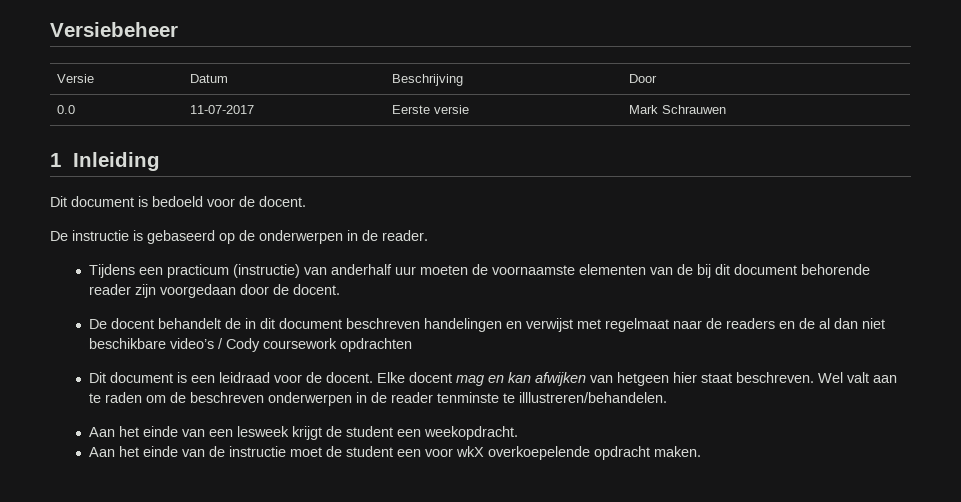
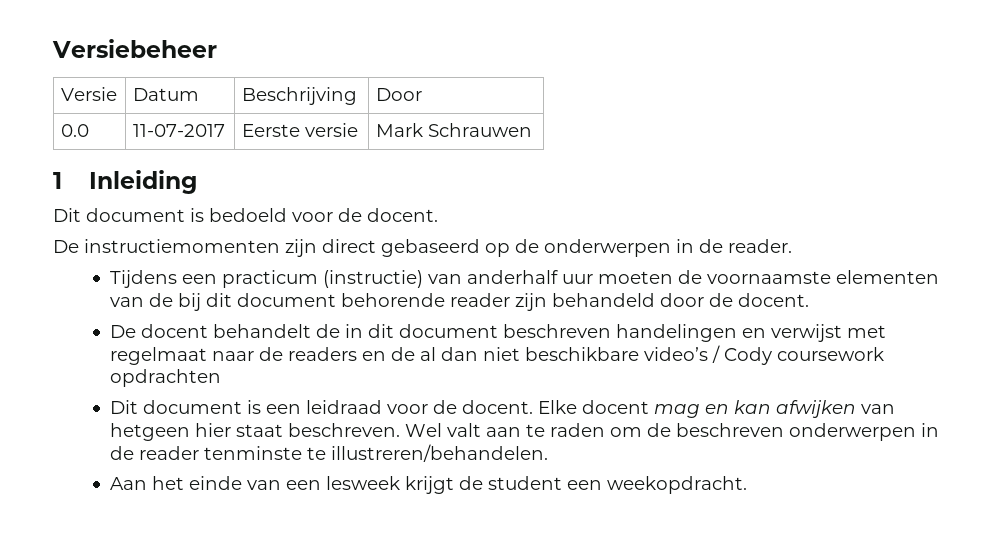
[72,230,143,241] instructie is -> [84,239,376,257] instructiemomenten zijn direct
[160,284,237,298] voorgedaan -> [551,293,655,307] behandeld
[519,392,668,403] illlustreren/behandelen. -> [330,444,548,462] illustreren/behandelen.
[89,446,702,460] // Aan het einde van de instructie moet de student een voor wkX overkoepelende opdracht maken. -> (747, 485) none

